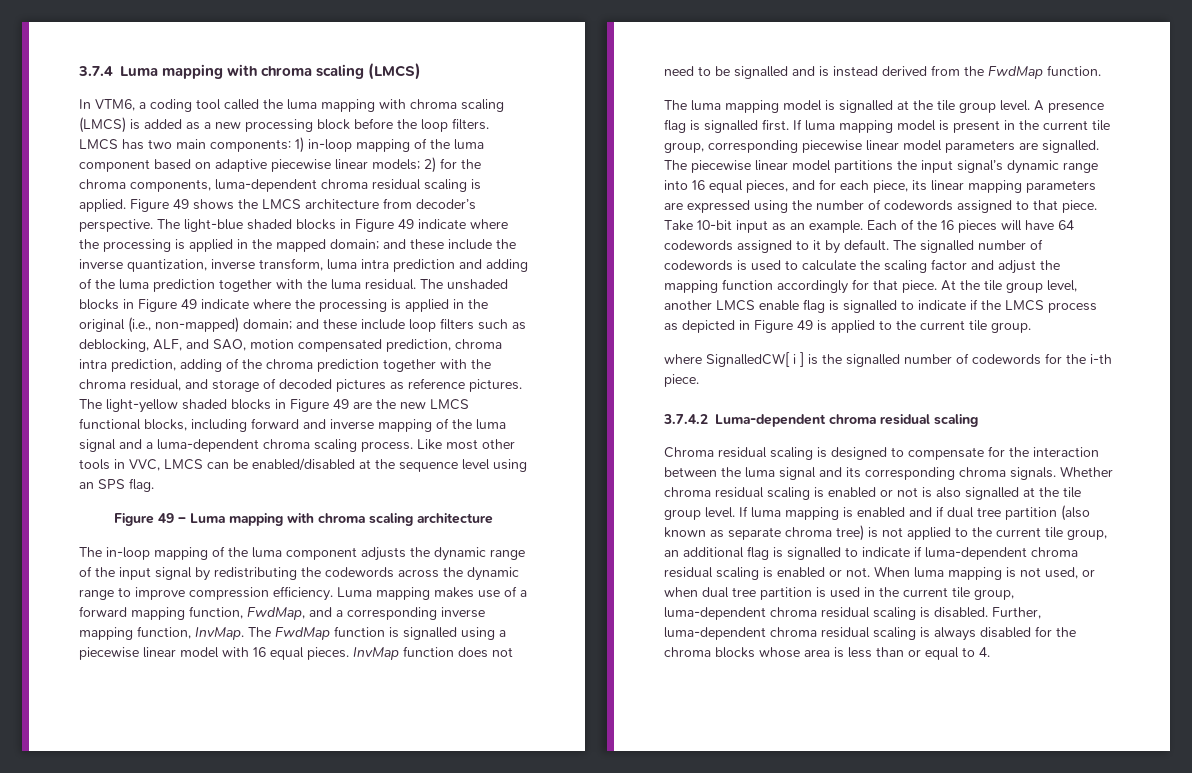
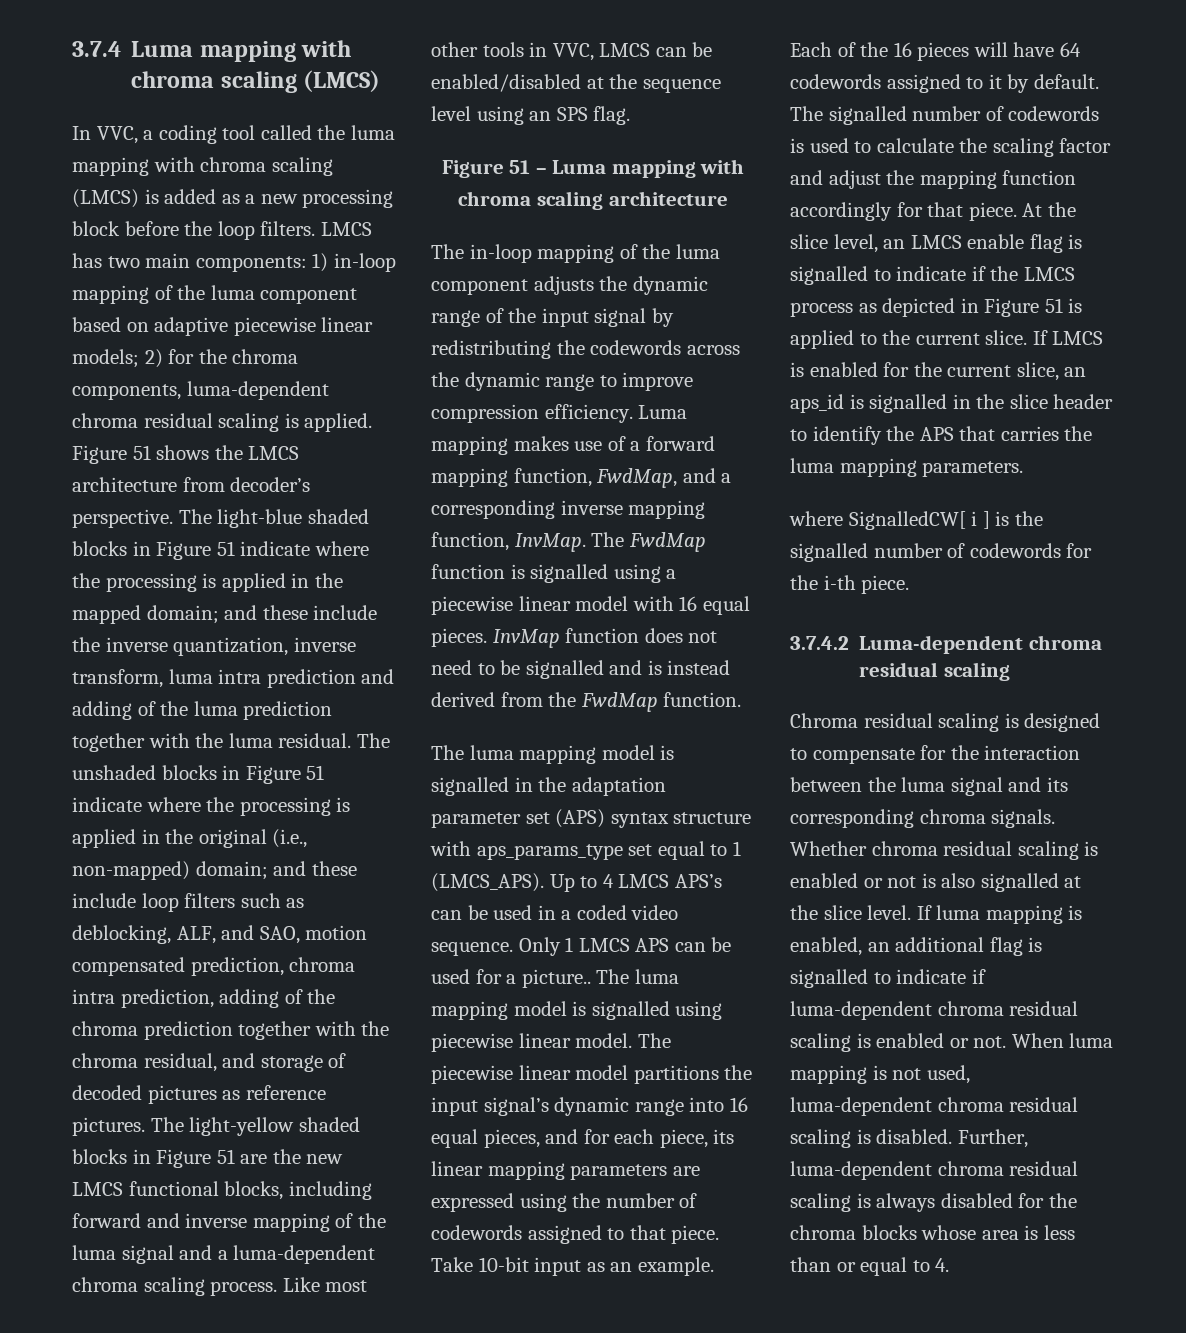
[95,99,135,111] VTM6, -> [96,126,138,144] VVC,
[173,199,189,209] 49 -> [132,445,151,460] 51
[398,219,414,229] 49 -> [216,541,235,556] 51
[181,299,197,309] 49 -> [306,765,325,780] 51
[333,399,349,409] 49 -> [216,1149,235,1164] 51
[158,513,174,523] 49 -> [509,160,531,174] 51
[897,100,1104,113] [664,119,1110,133] [664,140,1099,153] at the tile group level. A presence flag is signalled first. If luma mapping model is present in the current tile group, corresponding piecewise linear model parameters are signalled. -> [514,777,666,796] [431,809,752,828] [430,841,741,860] [431,873,722,892] [431,905,679,920] [431,937,732,956] [431,969,679,988] [431,1001,723,1020] [431,1033,633,1052] in the adaptation parameter set (APS) syntax structure with aps_params_type set equal to 1 (LMCS_APS). Up to 4 LMCS APS’s can be used in a coded video sequence. Only 1 LMCS APS can be used for a picture.. The luma mapping model is signalled using piecewise linear model.
[984,280,1077,293] [664,300,712,310] tile group level, another -> [790,234,906,253] slice level, an
[797,320,813,330] 49 -> [1044,298,1063,313] 51
[969,320,1031,333] tile group. -> [985,330,1104,345] [790,362,1087,381] [790,394,1114,413] [790,426,1093,445] [790,458,1024,477] slice. If LMCS is enabled for the current slice, an aps_id is signalled in the slice header to identify the APS that carries the luma mapping parameters.
[1063,487,1081,498] [664,509,701,520] tile group -> [823,905,862,920] slice
[857,505,1090,521] [664,525,1107,541] enabled and if dual tree partition (also known as separate chroma tree) is not applied to the current tile group, -> [790,937,862,956] enabled,
[1082,569,1095,577] [664,587,1014,600] or when dual tree partition is used in the current tile group, -> (970, 1074) none

